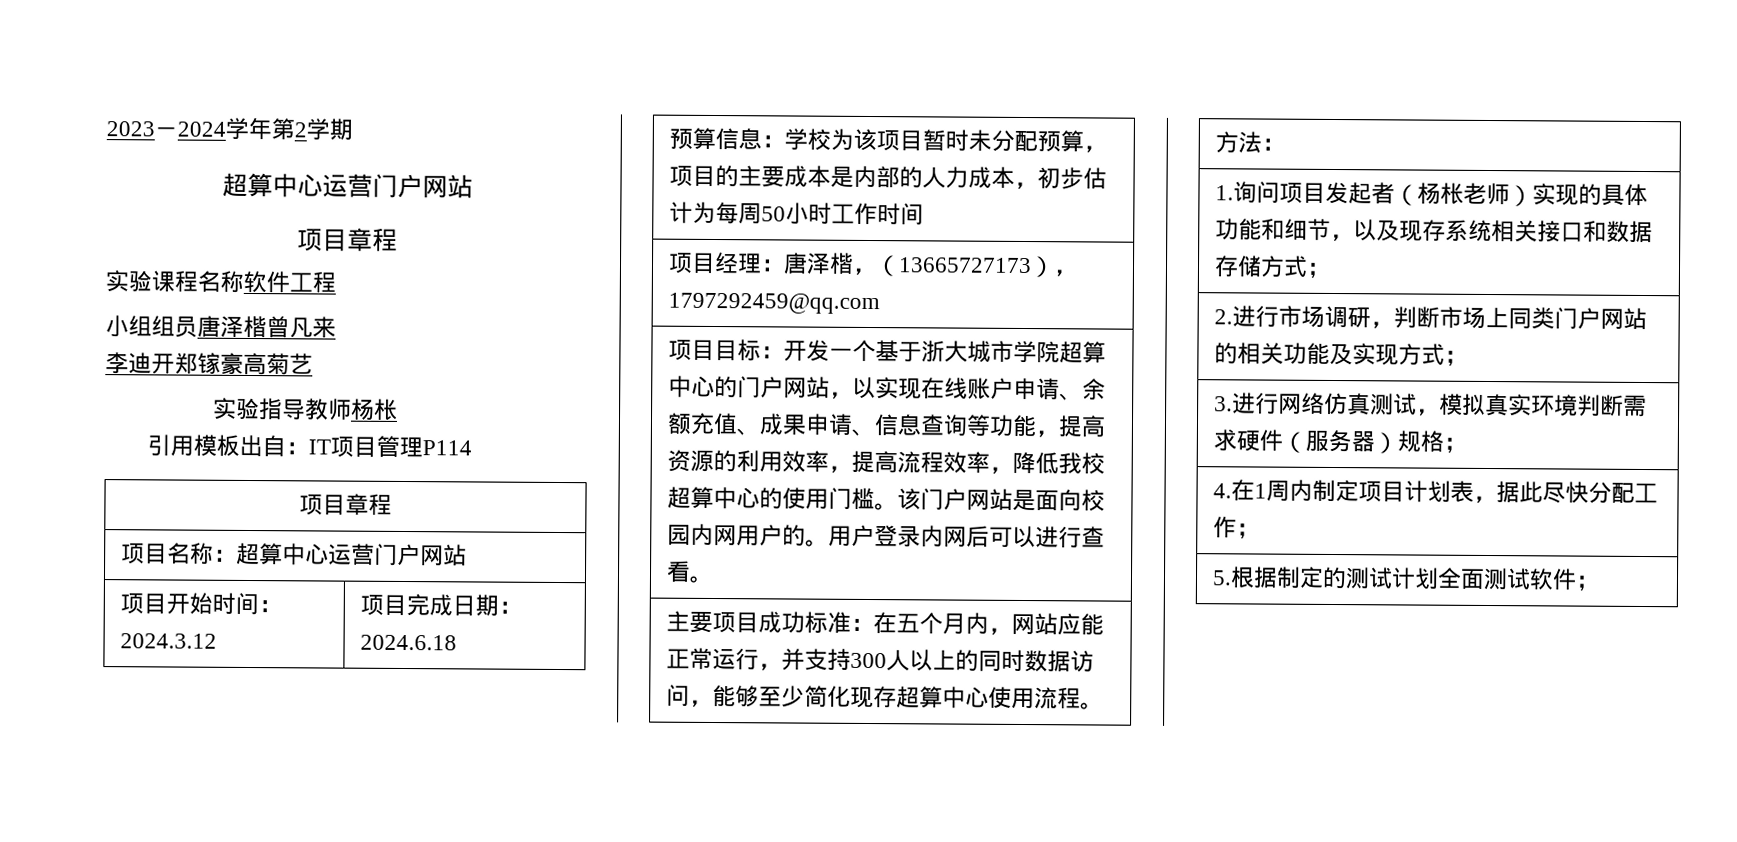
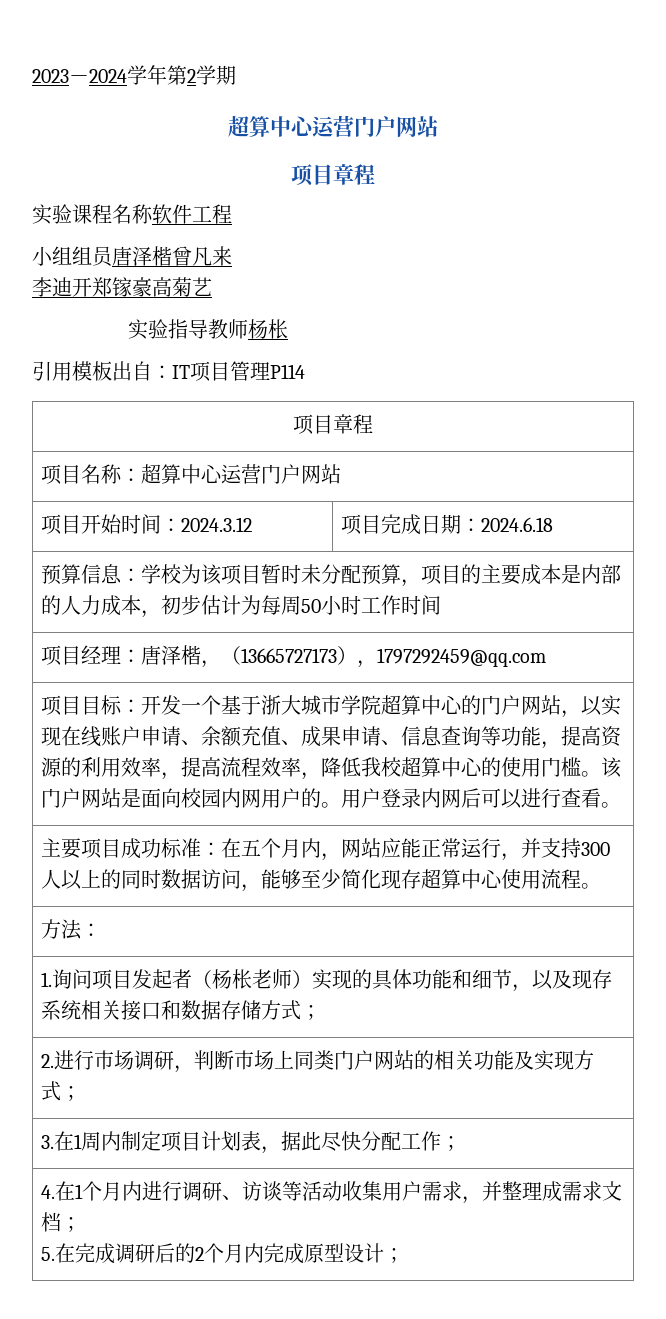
[1231,392,1647,418] [1212,429,1467,454] [1212,483,1232,499] 进行网络仿真测试，模拟真实环境判断需求硬件（服务器）规格； // 4. -> (54, 1142) none
[1211,566,1577,591] 5.根据制定的测试计划全面测试软件 -> [40,1181,622,1204] [40,1212,81,1232] [40,1243,384,1264] 4.在1个月内进行调研、访谈等活动收集用户需求，并整理成需求文档； // 5.在完成调研后的2个月内完成原型设计

